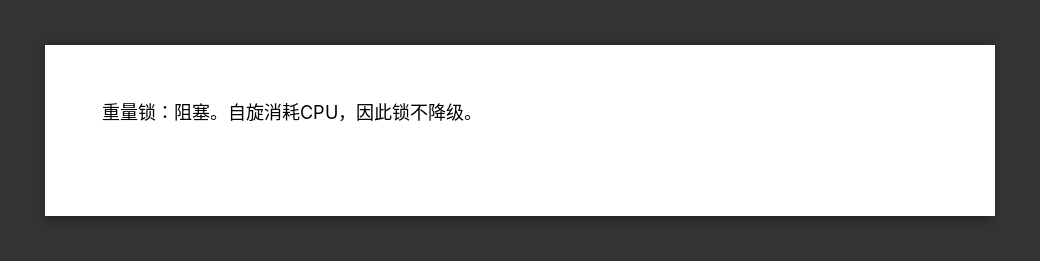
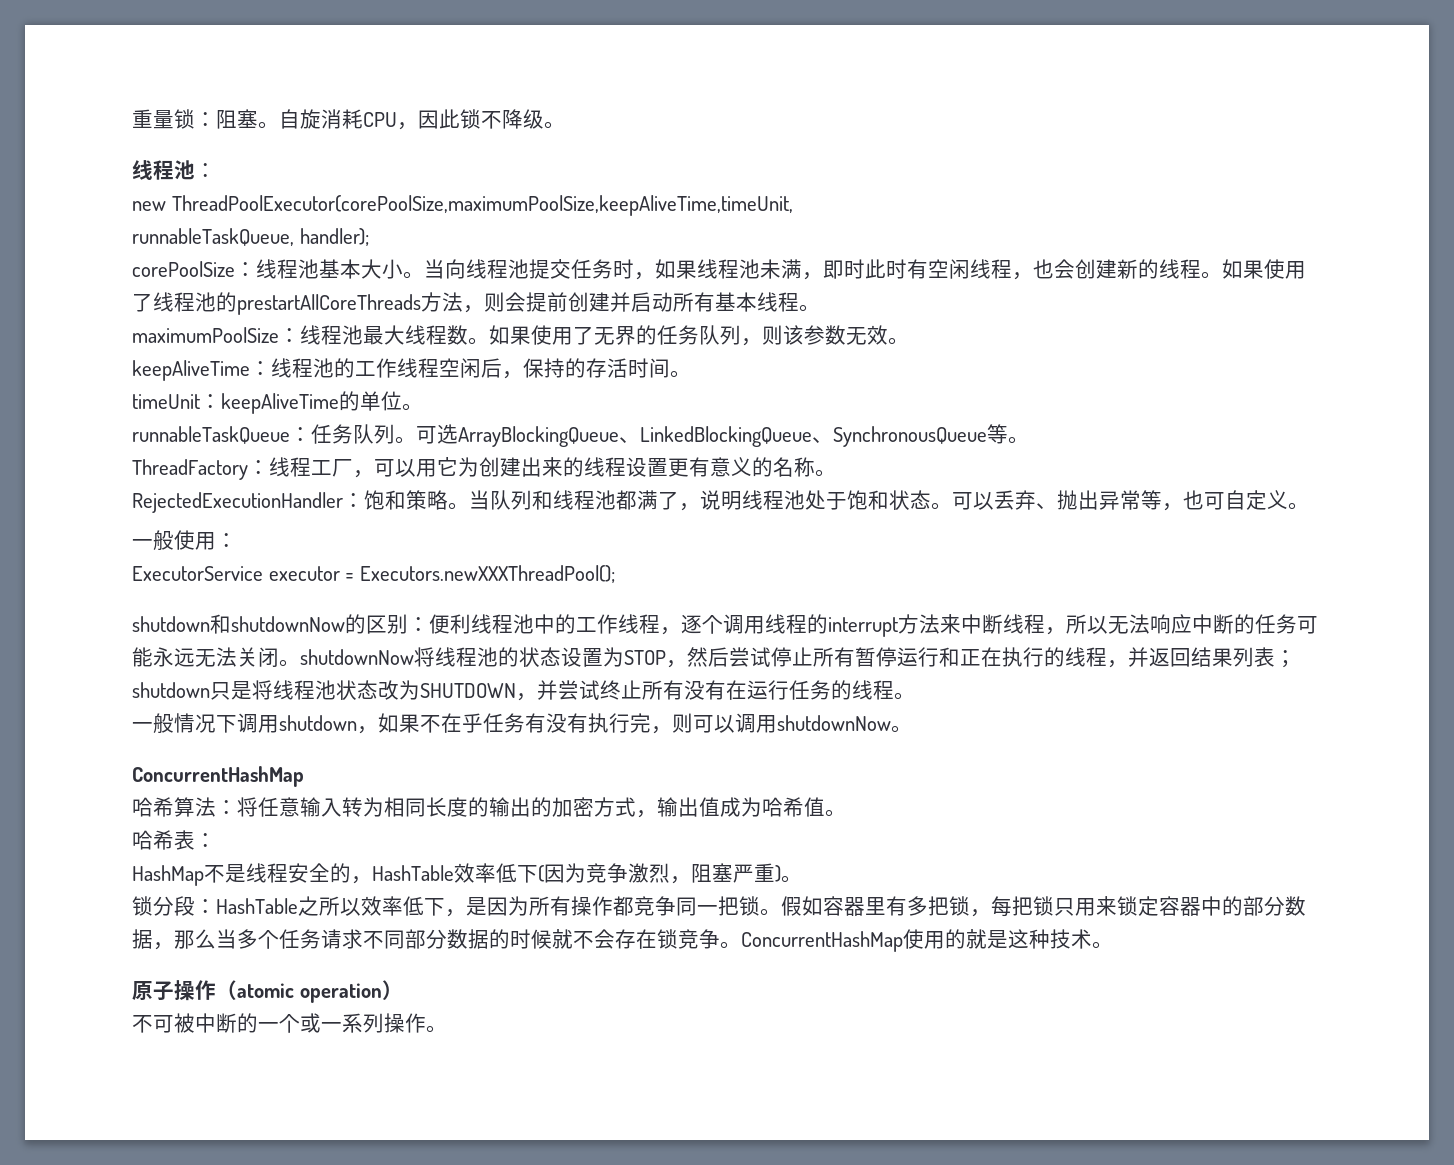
(482, 117) none -> [132,160,216,180] [132,195,793,216] [132,228,370,246] [132,259,1306,280] [132,292,820,315] [132,325,909,346] [132,358,691,381] [132,391,423,414] [132,424,1029,447] [132,457,836,480] [132,490,1309,513] [132,530,237,550] [132,565,615,583] [132,614,1318,637] [132,647,1296,668] [132,680,915,701] [132,713,912,734] [132,766,304,787] [132,797,846,818] [132,830,216,850] [132,863,802,886] [132,896,1306,917] [132,929,1113,952] [132,980,403,1003] [132,1013,447,1033] // 线程池： // new ThreadPoolExecutor(corePoolSize,maximumPoolSize,keepAliveTime,timeUnit, // runnableTaskQueue, handler); // corePoolSize：线程池基本大小。当向线程池提交任务时，如果线程池未满，即时此时有空闲线程，也会创建新的线程。如果使用了线程池的prestartAllCoreThreads方法，则会提前创建并启动所有基本线程。 // maximumPoolSize：线程池最大线程数。如果使用了无界的任务队列，则该参数无效。 // keepAliveTime：线程池的工作线程空闲后，保持的存活时间。 // timeUnit：keepAliveTime的单位。 // runnableTaskQueue：任务队列。可选ArrayBlockingQueue、LinkedBlockingQueue、SynchronousQueue等。 // ThreadFactory：线程工厂，可以用它为创建出来的线程设置更有意义的名称。 // RejectedExecutionHandler：饱和策略。当队列和线程池都满了，说明线程池处于饱和状态。可以丢弃、抛出异常等，也可自定义。 // 一般使用： // ExecutorService executor = Executors.newXXXThreadPool(); // shutdown和shutdownNow的区别：便利线程池中的工作线程，逐个调用线程的interrupt方法来中断线程，所以无法响应中断的任务可能永远无法关闭。shutdownNow将线程池的状态设置为STOP，然后尝试停止所有暂停运行和正在执行的线程，并返回结果列表；shutdown只是将线程池状态改为SHUTDOWN，并尝试终止所有没有在运行任务的线程。 // 一般情况下调用shutdown，如果不在乎任务有没有执行完，则可以调用shutdownNow。 // ConcurrentHashMap // 哈希算法：将任意输入转为相同长度的输出的加密方式，输出值成为哈希值。 // 哈希表： // HashMap不是线程安全的，HashTable效率低下(因为竞争激烈，阻塞严重)。 // 锁分段：HashTable之所以效率低下，是因为所有操作都竞争同一把锁。假如容器里有多把锁，每把锁只用来锁定容器中的部分数据，那么当多个任务请求不同部分数据的时候就不会存在锁竞争。ConcurrentHashMap使用的就是这种技术。 // 原子操作（atomic operation） // 不可被中断的一个或一系列操作。

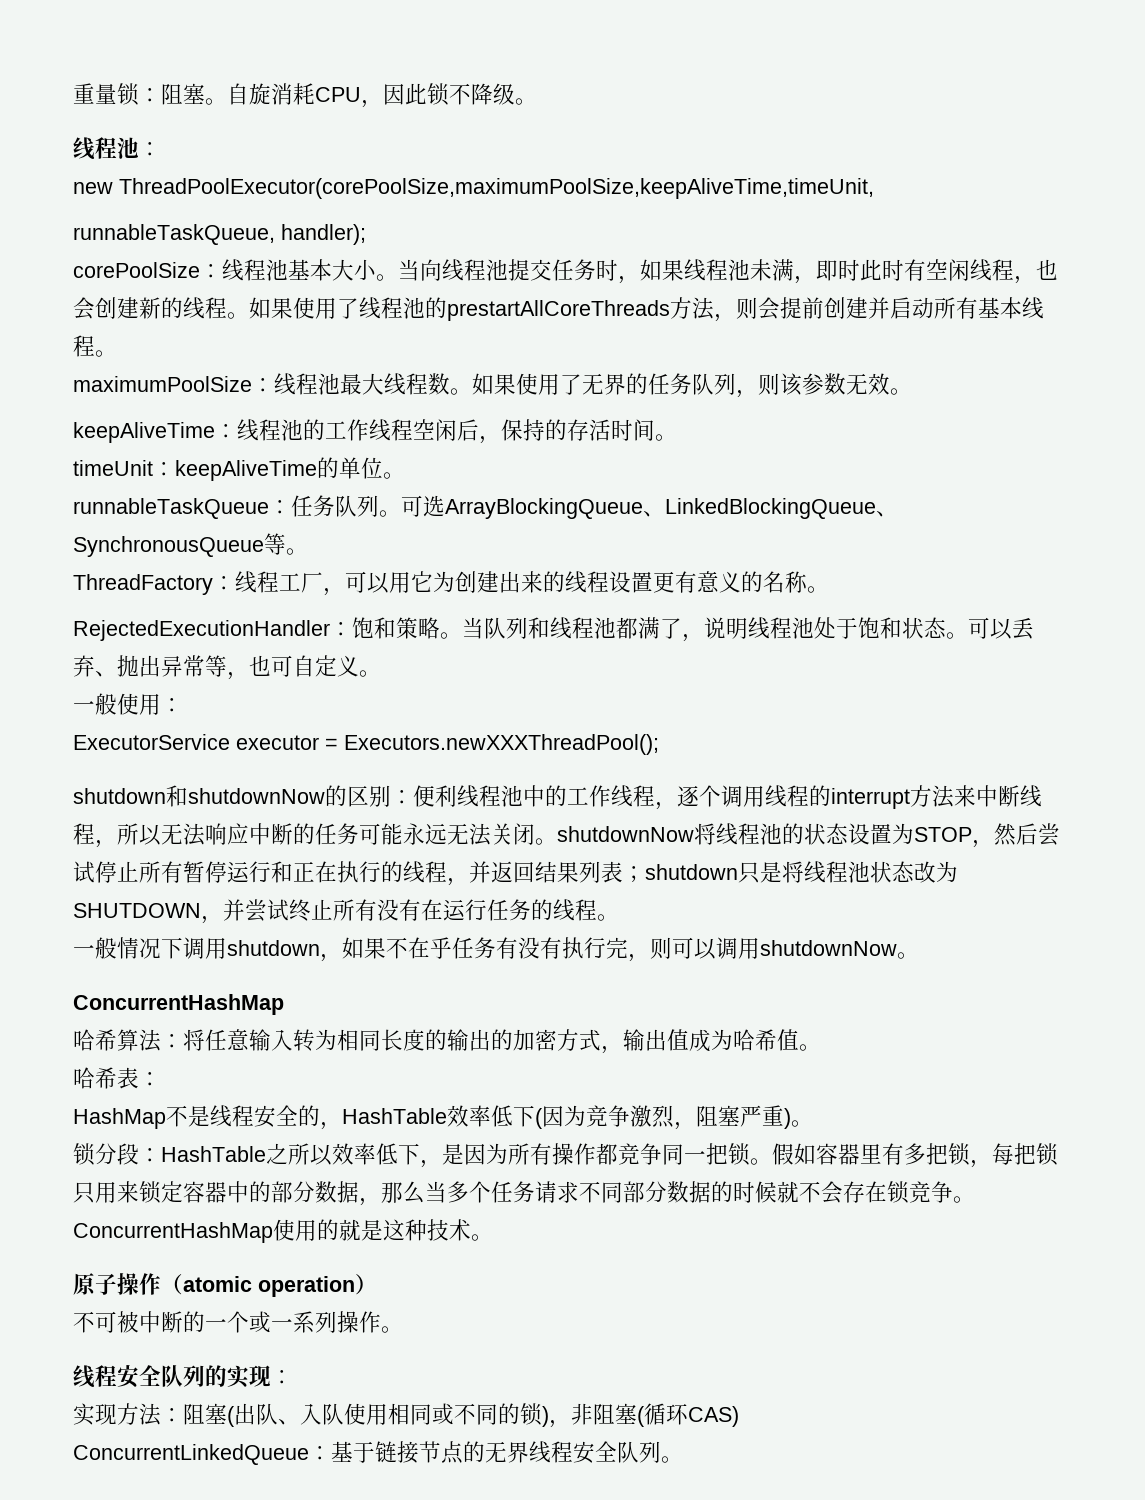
(447, 1029) none -> [73,1365,293,1388] [73,1403,739,1428] [73,1441,683,1465] // 线程安全队列的实现： // 实现方法：阻塞(出队、入队使用相同或不同的锁)，非阻塞(循环CAS) // ConcurrentLinkedQueue：基于链接节点的无界线程安全队列。

